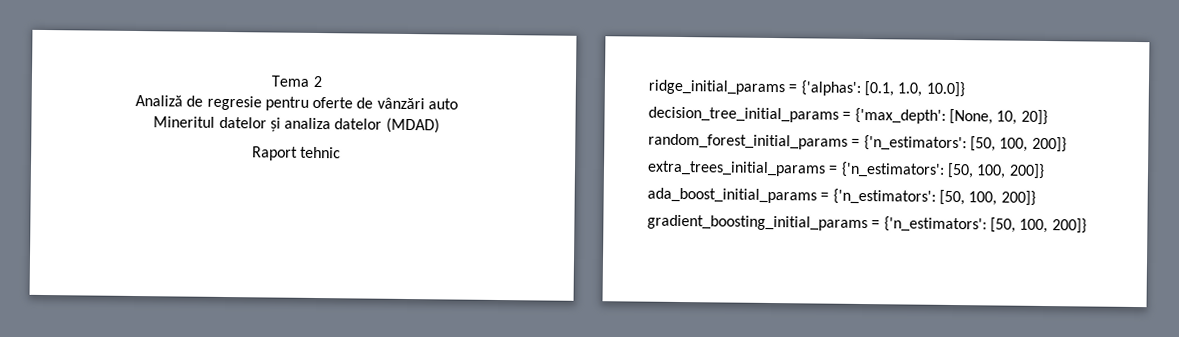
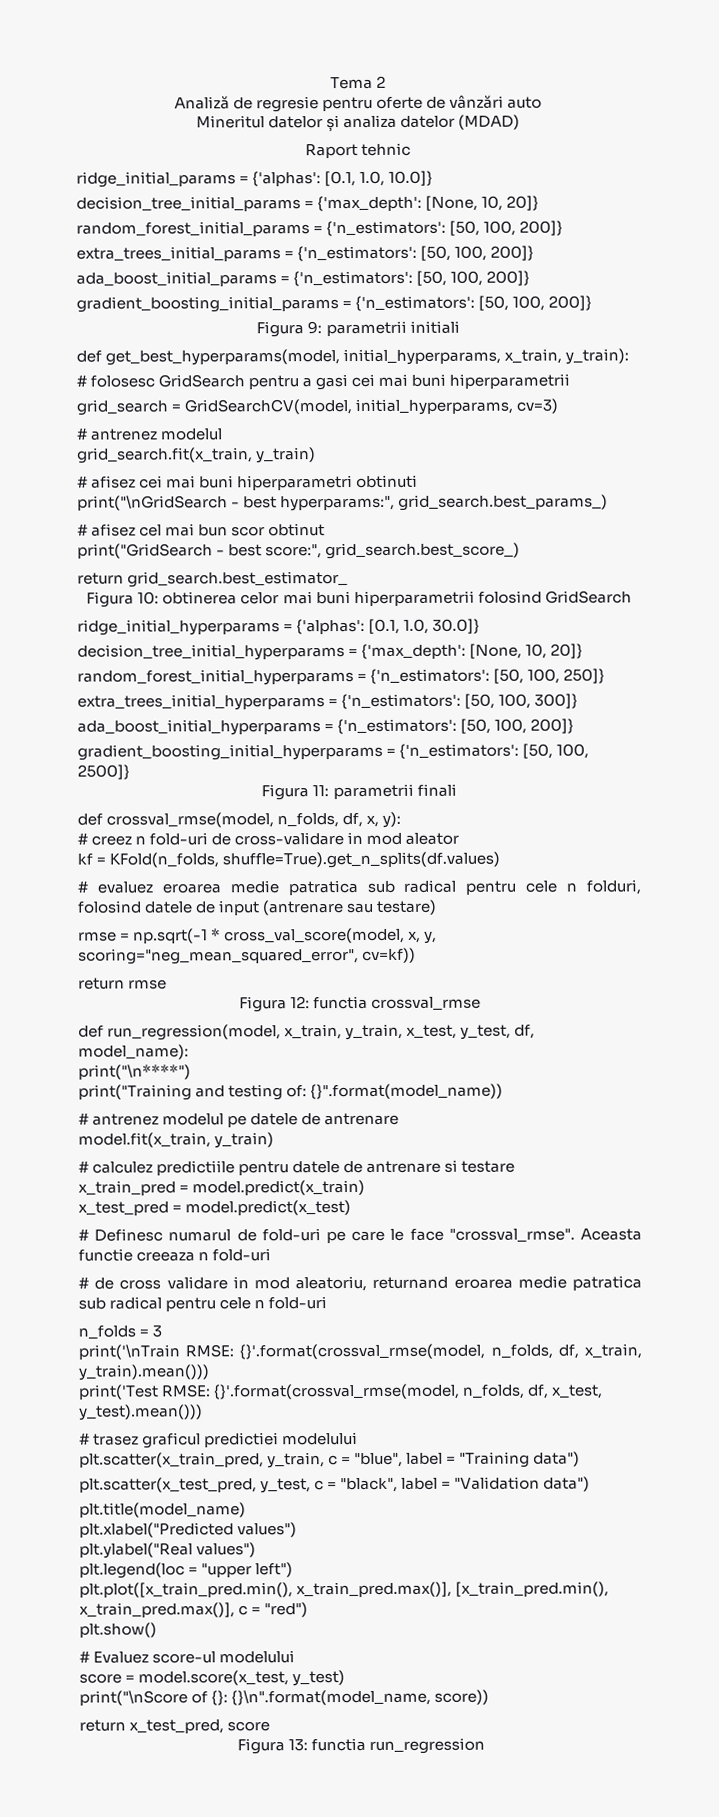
(1087, 226) none -> [256,320,460,338] [76,348,630,366] [76,373,571,391] [76,398,559,416] [76,428,224,441] [77,447,317,464] [77,474,419,491] [77,494,609,512] [77,523,326,537] [77,542,521,560] [77,571,349,588] [86,590,632,608] [77,618,481,636] [77,643,584,661] [77,668,606,686] [77,693,579,711] [77,718,575,736] [77,743,590,761] [77,764,130,780] [261,783,457,801] [77,811,402,828] [77,831,460,846] [77,851,501,869] [77,879,641,896] [77,899,438,916] [78,927,438,944] [78,947,417,965] [78,977,168,990] [238,995,482,1013] [78,1023,536,1041] [78,1044,189,1060] [78,1064,191,1080] [78,1083,504,1101] [78,1112,400,1128] [78,1132,275,1149] [78,1159,516,1176] [78,1179,366,1196] [78,1200,352,1216] [78,1228,642,1244] [78,1248,272,1262] [78,1275,642,1292] [78,1296,328,1312] [78,1325,163,1339] [78,1343,642,1360] [78,1364,209,1381] [78,1383,604,1400] [79,1404,203,1421] [79,1432,359,1449] [79,1451,581,1469] [79,1476,591,1494] [79,1502,246,1518] [79,1522,298,1538] [79,1542,257,1559] [79,1562,294,1579] [79,1581,610,1598] [79,1602,309,1618] [79,1622,157,1638] [79,1650,296,1664] [79,1670,346,1687] [79,1689,490,1706] [79,1719,271,1734] [236,1737,486,1755] // Figura 9: parametrii initiali // def get_best_hyperparams(model, initial_hyperparams, x_train, y_train): // # folosesc GridSearch pentru a gasi cei mai buni hiperparametrii // grid_search = GridSearchCV(model, initial_hyperparams, cv=3) // # antrenez modelul // grid_search.fit(x_train, y_train) // # afisez cei mai buni hiperparametri obtinuti // print("\nGridSearch - best hyperparams:", grid_search.best_params_) // # afisez cel mai bun scor obtinut // print("GridSearch - best score:", grid_search.best_score_) // return grid_search.best_estimator_ // Figura 10: obtinerea celor mai buni hiperparametrii folosind GridSearch // ridge_initial_hyperparams = {'alphas': [0.1, 1.0, 30.0]} // decision_tree_initial_hyperparams = {'max_depth': [None, 10, 20]} // random_forest_initial_hyperparams = {'n_estimators': [50, 100, 250]} // extra_trees_initial_hyperparams = {'n_estimators': [50, 100, 300]} // ada_boost_initial_hyperparams = {'n_estimators': [50, 100, 200]} // gradient_boosting_initial_hyperparams = {'n_estimators': [50, 100, 2500]} // Figura 11: parametrii finali // def crossval_rmse(model, n_folds, df, x, y): // # creez n fold-uri de cross-validare in mod aleator // kf = KFold(n_folds, shuffle=True).get_n_splits(df.values) // # evaluez eroarea medie patratica sub radical pentru cele n folduri, folosind datele de input (antrenare sau testare) // rmse = np.sqrt(-1 * cross_val_score(model, x, y, scoring="neg_mean_squared_error", cv=kf)) // return rmse // Figura 12: functia crossval_rmse // def run_regression(model, x_train, y_train, x_test, y_test, df, model_name): // print("\n****") // print("Training and testing of: {}".format(model_name)) // # antrenez modelul pe datele de antrenare // model.fit(x_train, y_train) // # calculez predictiile pentru datele de antrenare si testare // x_train_pred = model.predict(x_train) // x_test_pred = model.predict(x_test) // # Definesc numarul de fold-uri pe care le face "crossval_rmse". Aceasta functie creeaza n fold-uri // # de cross validare in mod aleatoriu, returnand eroarea medie patratica sub radical pentru cele n fold-uri // n_folds = 3 // print('\nTrain RMSE: {}'.format(crossval_rmse(model, n_folds, df, x_train, y_train).mean())) // print('Test RMSE: {}'.format(crossval_rmse(model, n_folds, df, x_test, y_test).mean())) // # trasez graficul predictiei modelului // plt.scatter(x_train_pred, y_train, c = "blue", label = "Training data") // plt.scatter(x_test_pred, y_test, c = "black", label = "Validation data") // plt.title(model_name) // plt.xlabel("Predicted values") // plt.ylabel("Real values") // plt.legend(loc = "upper left") // plt.plot([x_train_pred.min(), x_train_pred.max()], [x_train_pred.min(), x_train_pred.max()], c = "red") // plt.show() // # Evaluez score-ul modelului // score = model.score(x_test, y_test) // print("\nScore of {}: {}\n".format(model_name, score)) // return x_test_pred, score // Figura 13: functia run_regression

